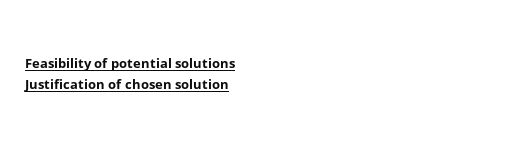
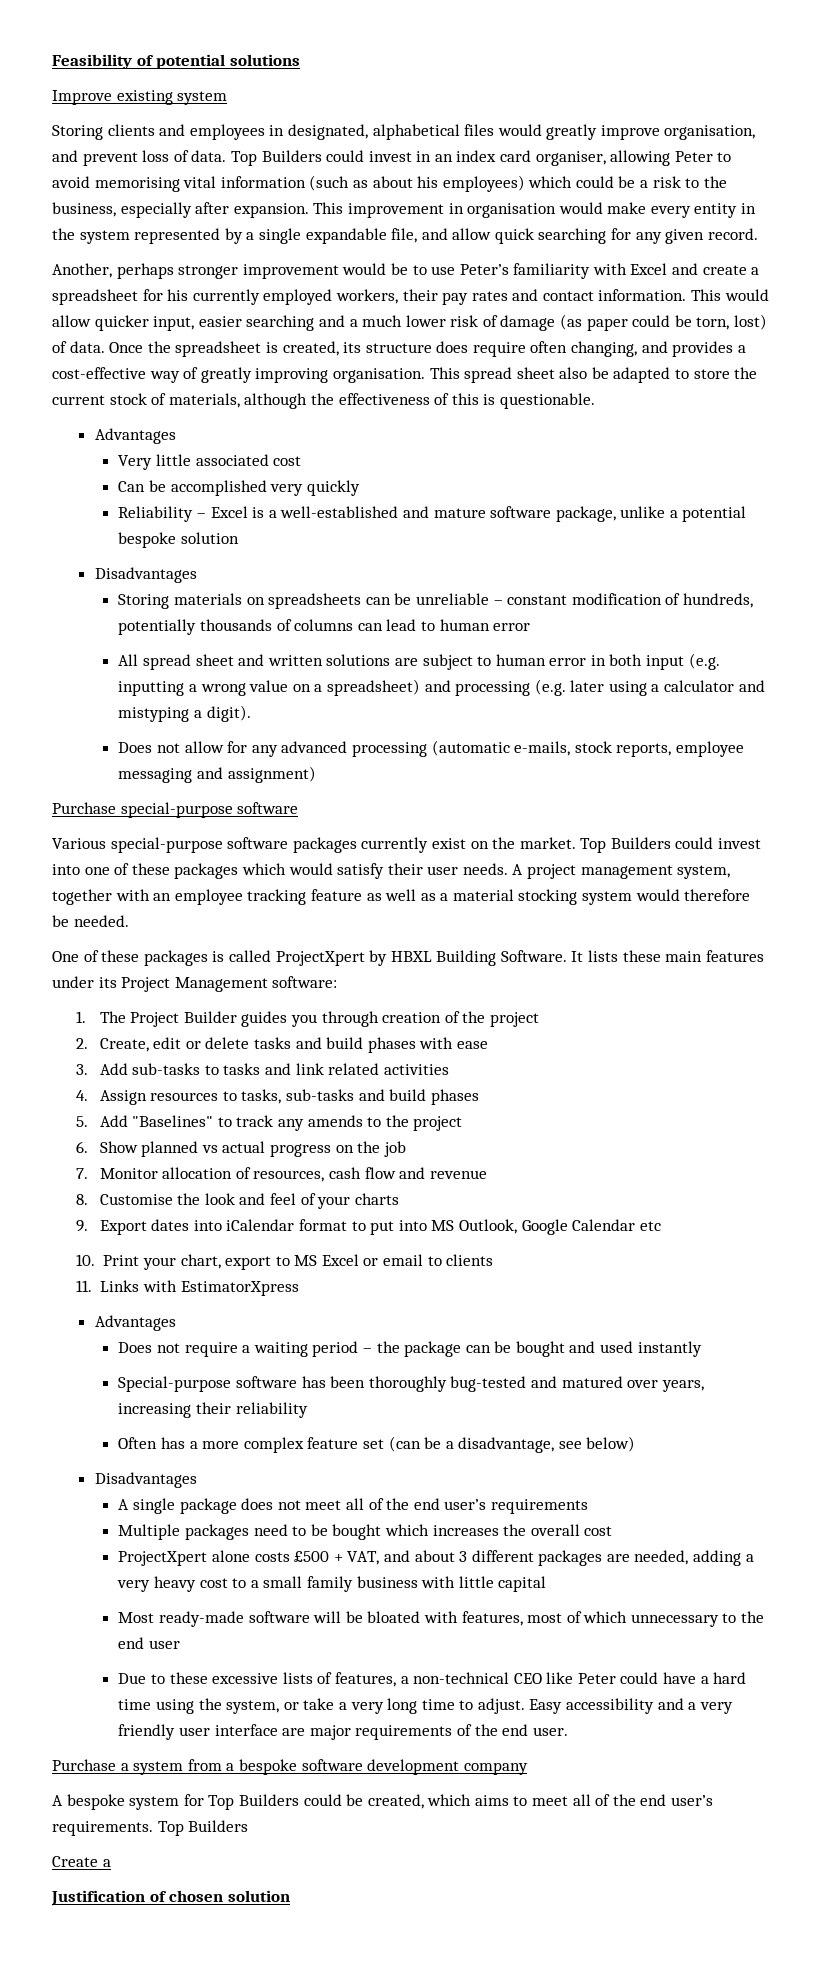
(236, 63) none -> [52,90,228,105] [52,124,756,140] [52,150,732,166] [52,175,727,192] [52,202,757,218] [52,228,758,244] [52,263,760,279] [52,289,769,305] [52,314,768,331] [52,341,746,357] [52,367,758,383] [52,393,595,409] [94,428,176,444] [118,454,302,470] [118,480,360,496] [118,506,747,522] [118,532,239,548] [94,567,197,583] [118,593,753,609] [118,619,531,635] [118,653,720,670] [118,679,765,696] [118,705,251,722] [118,740,744,757] [118,766,316,783] [52,802,299,818] [52,837,762,853] [52,863,731,879] [52,889,751,905] [52,915,129,927] [52,950,764,966] [52,976,338,992] [75,1011,539,1027] [75,1037,488,1053] [75,1063,449,1075] [75,1089,479,1105] [75,1115,463,1131] [75,1141,406,1157] [75,1167,487,1182] [75,1193,399,1209] [75,1219,661,1235] [75,1254,494,1270] [75,1280,299,1296] [94,1315,176,1331] [118,1341,702,1357] [118,1376,704,1392] [118,1402,308,1418] [118,1436,636,1453] [94,1472,197,1488] [118,1498,588,1514] [118,1524,613,1540] [118,1550,754,1566] [117,1576,547,1592] [118,1611,765,1627] [118,1637,180,1649] [118,1672,747,1687] [118,1698,733,1714] [118,1724,568,1740] [52,1759,528,1775] [52,1794,714,1810] [52,1820,249,1836] [52,1856,111,1867] // Improve existing system // Storing clients and employees in designated, alphabetical files would greatly improve organisation, and prevent loss of data. Top Builders could invest in an index card organiser, allowing Peter to avoid memorising vital information (such as about his employees) which could be a risk to the business, especially after expansion. This improvement in organisation would make every entity in the system represented by a single expandable file, and allow quick searching for any given record. // Another, perhaps stronger improvement would be to use Peter’s familiarity with Excel and create a spreadsheet for his currently employed workers, their pay rates and contact information. This would allow quicker input, easier searching and a much lower risk of damage (as paper could be torn, lost) of data. Once the spreadsheet is created, its structure does require often changing, and provides a cost-effective way of greatly improving organisation. This spread sheet also be adapted to store the current stock of materials, although the effectiveness of this is questionable. // Advantages // Very little associated cost // Can be accomplished very quickly // Reliability – Excel is a well-established and mature software package, unlike a potential bespoke solution // Disadvantages // Storing materials on spreadsheets can be unreliable – constant modification of hundreds, potentially thousands of columns can lead to human error // All spread sheet and written solutions are subject to human error in both input (e.g. inputting a wrong value on a spreadsheet) and processing (e.g. later using a calculator and mistyping a digit). // Does not allow for any advanced processing (automatic e-mails, stock reports, employee messaging and assignment) // Purchase special-purpose software // Various special-purpose software packages currently exist on the market. Top Builders could invest into one of these packages which would satisfy their user needs. A project management system, together with an employee tracking feature as well as a material stocking system would therefore be needed. // One of these packages is called ProjectXpert by HBXL Building Software. It lists these main features under its Project Management software: // 1. The Project Builder guides you through creation of the project // 2. Create, edit or delete tasks and build phases with ease // 3. Add sub-tasks to tasks and link related activities // 4. Assign resources to tasks, sub-tasks and build phases // 5. Add "Baselines" to track any amends to the project // 6. Show planned vs actual progress on the job // 7. Monitor allocation of resources, cash flow and revenue // 8. Customise the look and feel of your charts // 9. Export dates into iCalendar format to put into MS Outlook, Google Calendar etc // 10. Print your chart, export to MS Excel or email to clients // 11. Links with EstimatorXpress // Advantages // Does not require a waiting period – the package can be bought and used instantly // Special-purpose software has been thoroughly bug-tested and matured over years, increasing their reliability // Often has a more complex feature set (can be a disadvantage, see below) // Disadvantages // A single package does not meet all of the end user’s requirements // Multiple packages need to be bought which increases the overall cost // ProjectXpert alone costs £500 + VAT, and about 3 different packages are needed, adding a very heavy cost to a small family business with little capital // Most ready-made software will be bloated with features, most of which unnecessary to the end user // Due to these excessive lists of features, a non-technical CEO like Peter could have a hard time using the system, or take a very long time to adjust. Easy accessibility and a very friendly user interface are major requirements of the end user. // Purchase a system from a bespoke software development company // A bespoke system for Top Builders could be created, which aims to meet all of the end user’s requirements. Top Builders // Create a

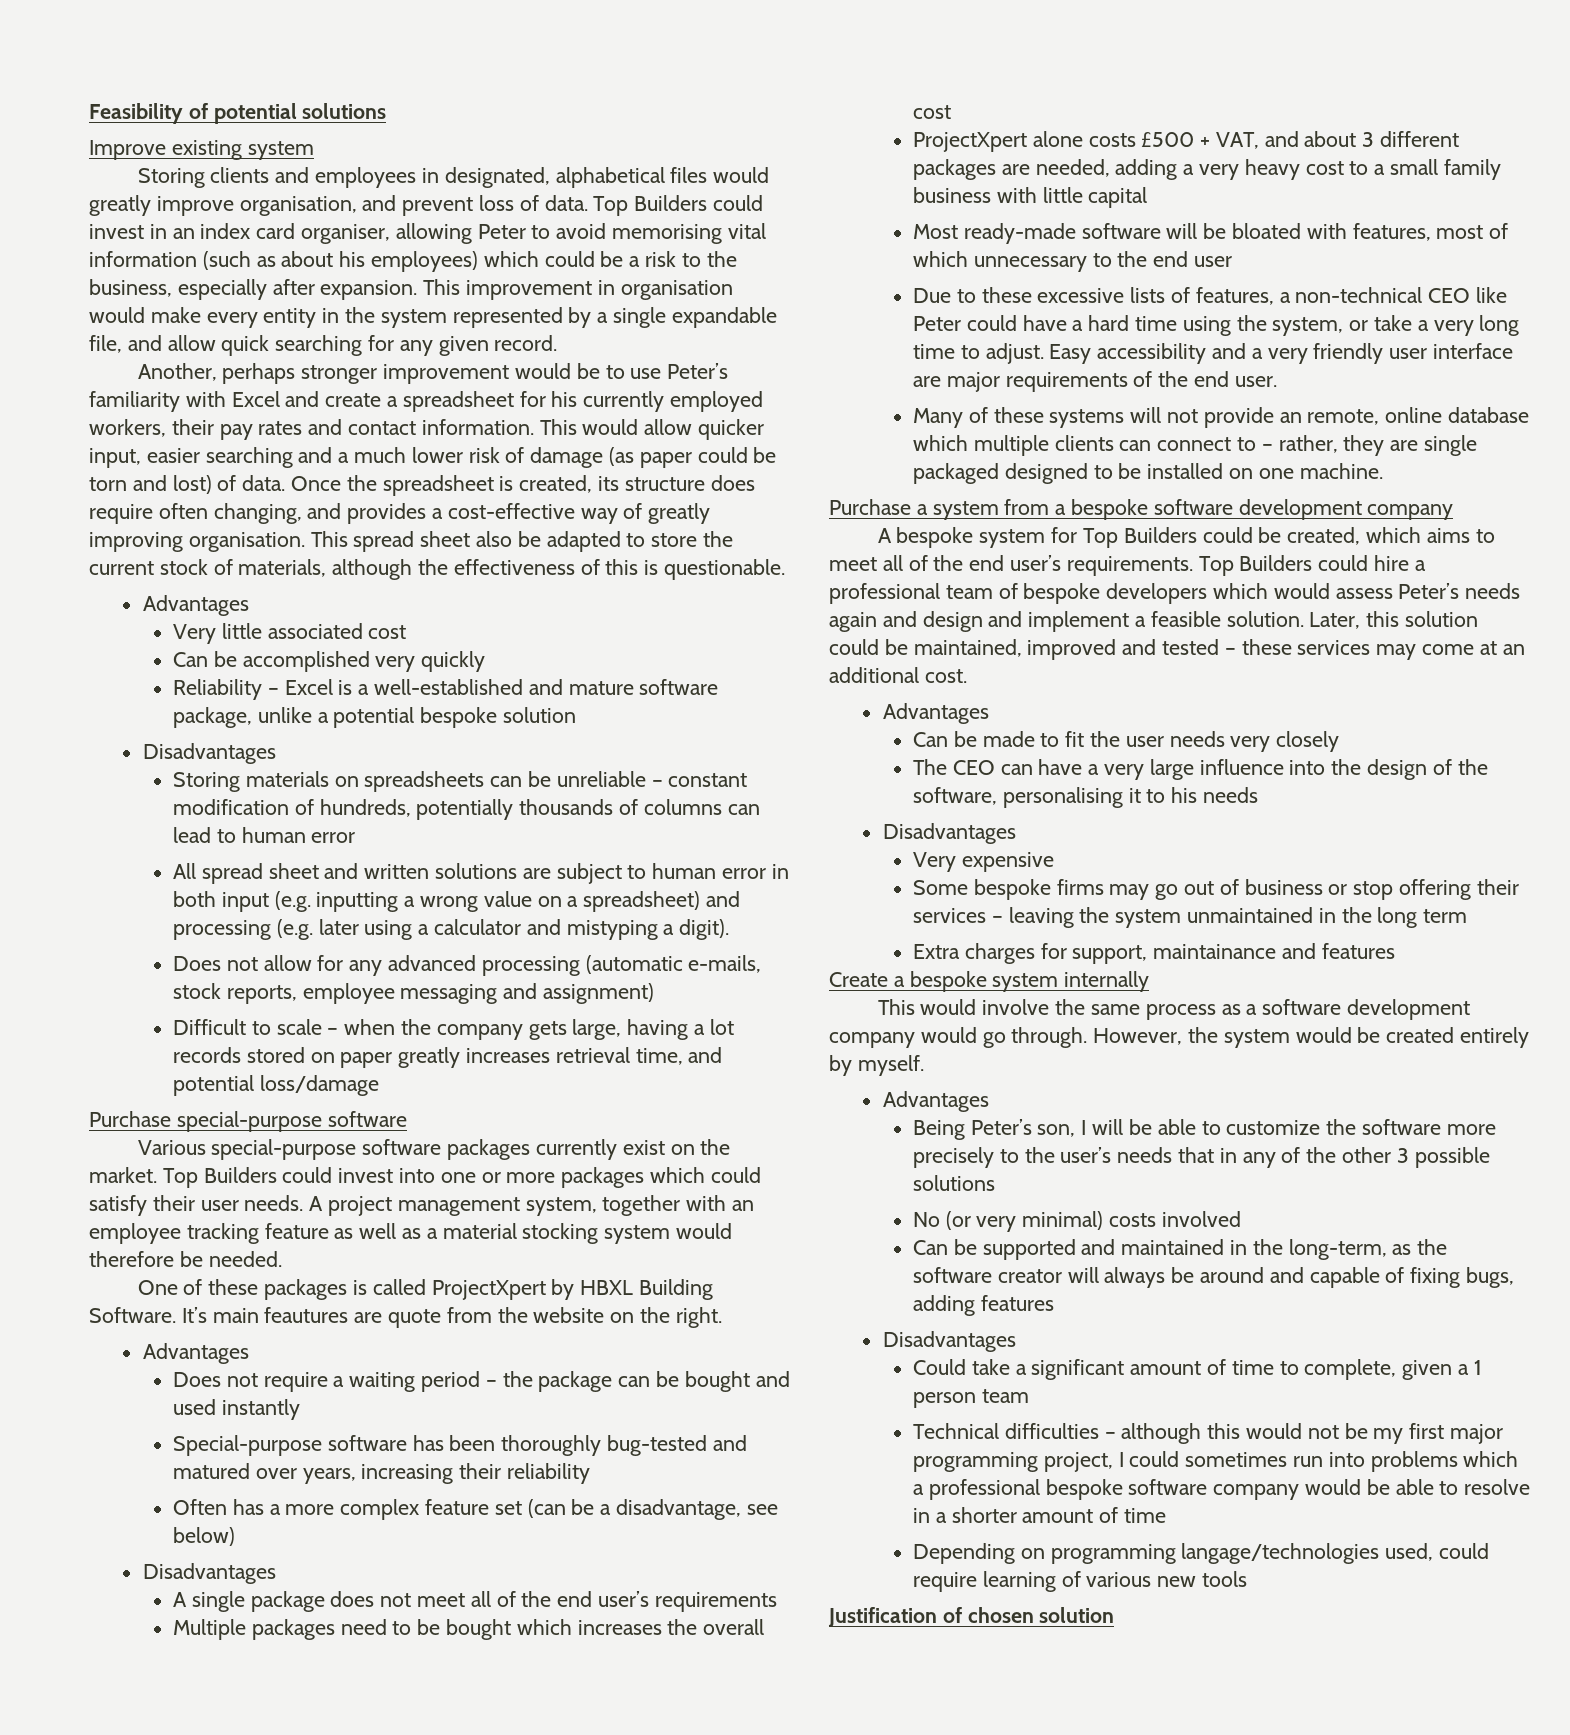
[696,317,730,330] torn, -> [89,475,167,491] torn and
(316, 774) none -> [172,1019,734,1040] [172,1047,723,1068] [172,1075,379,1096] // Difficult to scale – when the company gets large, having a lot records stored on paper greatly increases retrieval time, and potential loss/damage
[114,863,170,875] of these -> [481,1172,556,1183] or more
[288,863,333,875] would -> [710,1167,761,1183] could
[571,950,764,962] [52,976,338,992] [75,1011,539,1027] [75,1037,488,1053] [75,1063,449,1075] [75,1089,479,1105] [75,1115,463,1131] [75,1141,406,1157] [75,1167,487,1182] [75,1193,399,1209] [75,1219,661,1235] [75,1254,494,1270] [75,1280,299,1296] It lists these main features under its Project Management software: // 1. The Project Builder guides you through creation of the project // 2. Create, edit or delete tasks and build phases with ease // 3. Add sub-tasks to tasks and link related activities // 4. Assign resources to tasks, sub-tasks and build phases // 5. Add "Baselines" to track any amends to the project // 6. Show planned vs actual progress on the job // 7. Monitor allocation of resources, cash flow and revenue // 8. Customise the look and feel of your charts // 9. Export dates into iCalendar format to put into MS Outlook, Google Calendar etc // 10. Print your chart, export to MS Excel or email to clients // 11. Links with EstimatorXpress -> [181,1307,722,1328] It’s main feautures are quote from the website on the right.
(568, 1731) none -> [912,407,1529,428] [912,435,1477,456] [912,463,1383,484] // Many of these systems will not provide an remote, online database which multiple clients can connect to – rather, they are single packaged designed to be installed on one machine.
[52,1856,111,1867] // Create a -> [1318,555,1426,571] [829,583,1521,604] [829,611,1479,632] [829,639,1525,660] [829,667,967,683] [882,703,989,724] [912,731,1340,752] [912,759,1488,780] [912,787,1258,808] [882,823,1016,844] [912,852,1054,872] [912,879,1519,900] [912,907,1468,928] [912,943,1395,964] [829,971,1150,992] [877,999,1470,1020] [829,1027,1530,1048] [829,1055,924,1076] [882,1091,989,1112] [912,1119,1496,1140] [912,1147,1490,1168] [912,1175,995,1191] [912,1211,1241,1232] [912,1239,1448,1260] [912,1267,1514,1288] [912,1295,1054,1316] [882,1331,1016,1352] [912,1359,1482,1380] [912,1389,1029,1408] [912,1423,1503,1444] [912,1451,1519,1472] [912,1479,1531,1500] [912,1507,1166,1523] [912,1543,1489,1564] [912,1571,1247,1592] could hire a professional team of bespoke developers which would assess Peter’s needs again and design and implement a feasible solution. Later, this solution could be maintained, improved and tested – these services may come at an additional cost. // Advantages // Can be made to fit the user needs very closely // The CEO can have a very large influence into the design of the software, personalising it to his needs // Disadvantages // Very expensive // Some bespoke firms may go out of business or stop offering their services – leaving the system unmaintained in the long term // Extra charges for support, maintainance and features // Create a bespoke system internally // This would involve the same process as a software development company would go through. However, the system would be created entirely by myself. // Advantages // Being Peter’s son, I will be able to customize the software more precisely to the user’s needs that in any of the other 3 possible solutions // No (or very minimal) costs involved // Can be supported and maintained in the long-term, as the software creator will always be around and capable of fixing bugs, adding features // Disadvantages // Could take a significant amount of time to complete, given a 1 person team // Technical difficulties – although this would not be my first major programming project, I could sometimes run into problems which a professional bespoke software company would be able to resolve in a shorter amount of time // Depending on programming langage/technologies used, could require learning of various new tools

